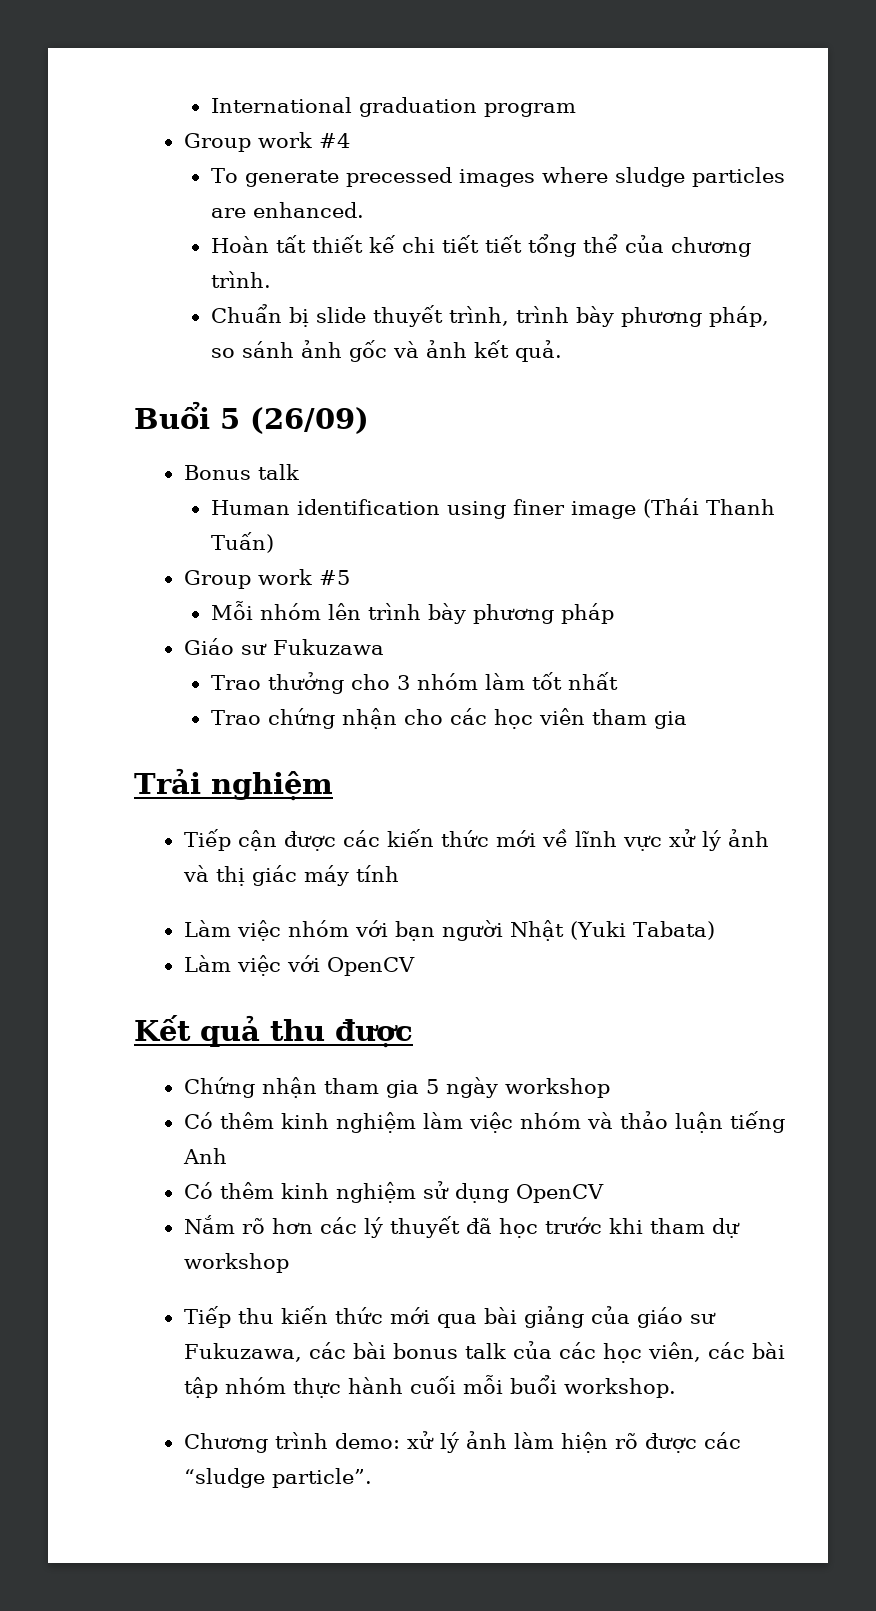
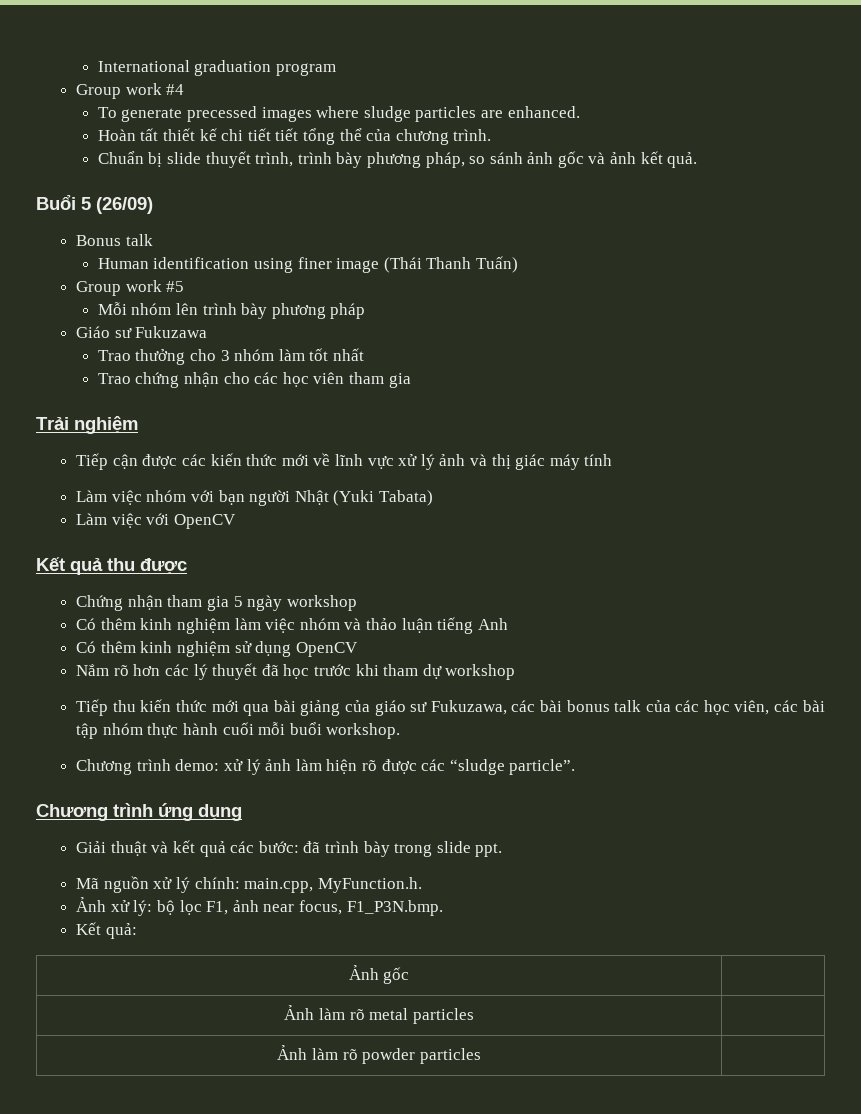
(372, 1478) none -> [36,803,242,821] [76,840,503,857] [76,876,422,893] [76,897,443,916] [76,922,137,939] [348,965,410,984] [284,1005,474,1024] [277,1045,481,1064] // Chương trình ứng dụng // Giải thuật và kết quả các bước: đã trình bày trong slide ppt. // Mã nguồn xử lý chính: main.cpp, MyFunction.h. // Ảnh xử lý: bộ lọc F1, ảnh near focus, F1_P3N.bmp. // Kết quả: // Ảnh gốc | // Ảnh làm rõ metal particles | // Ảnh làm rõ powder particles |

